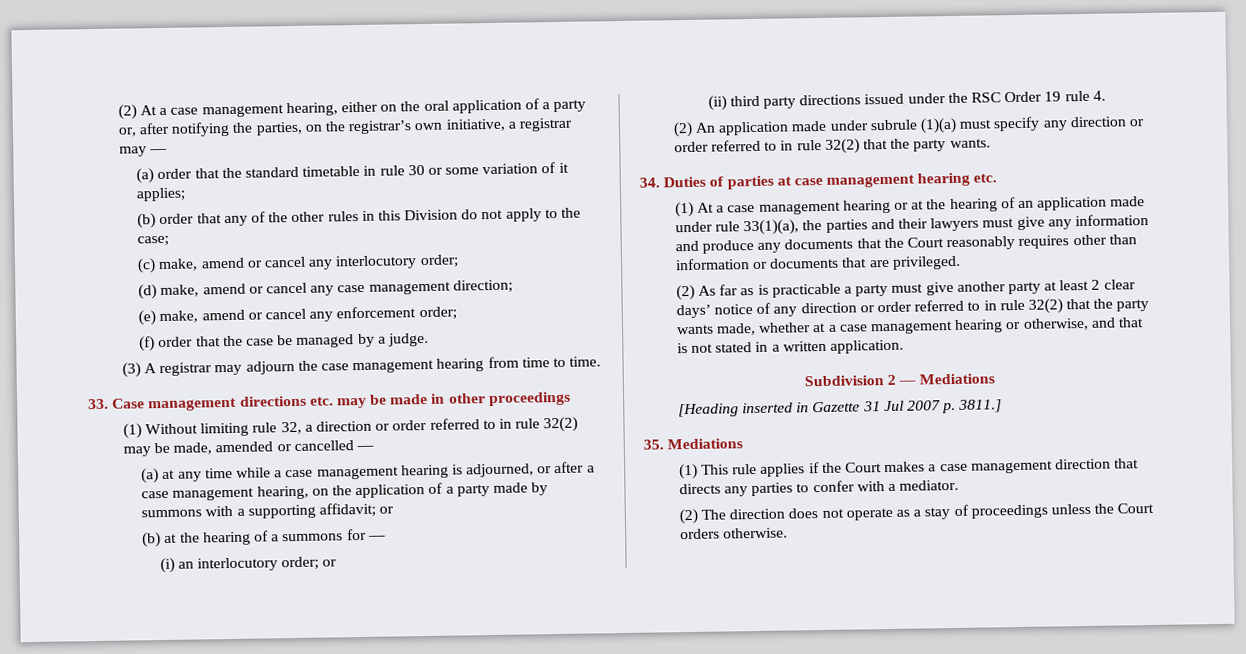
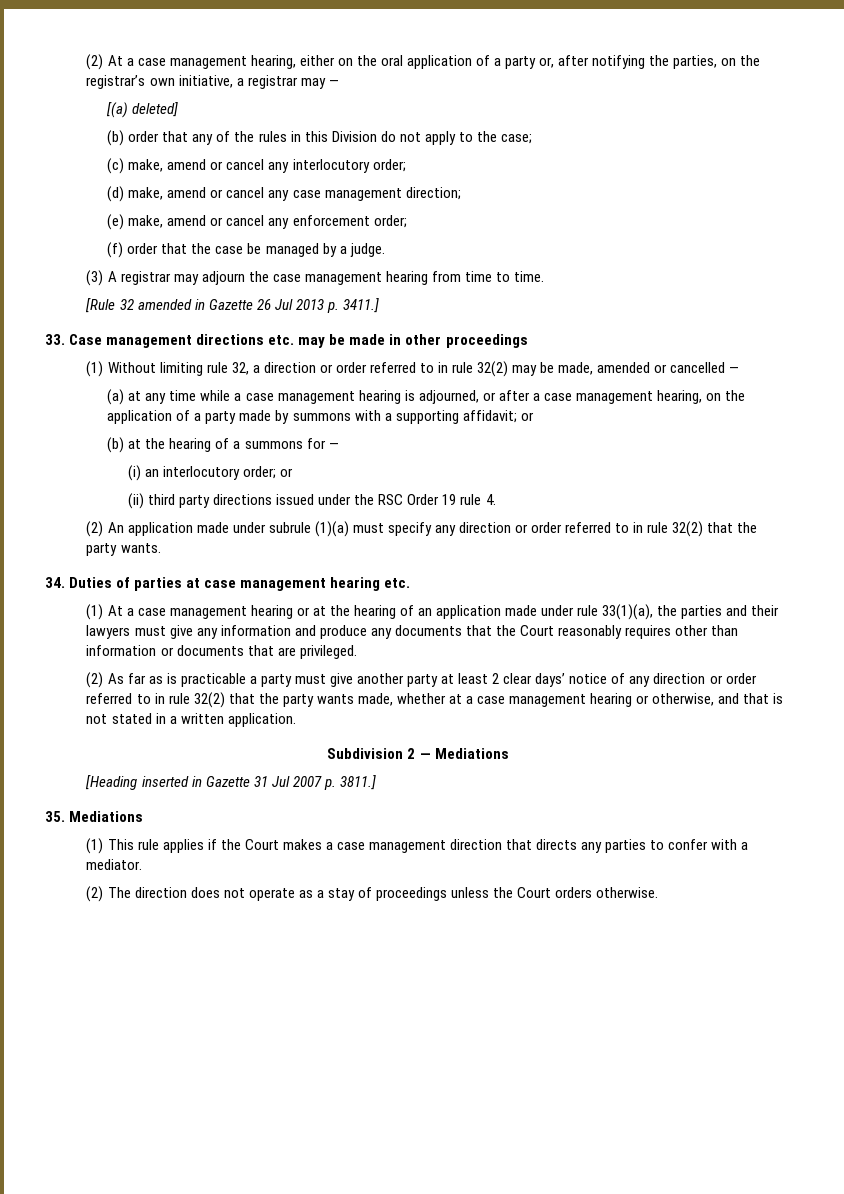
[136,161,569,184] [136,187,187,202] (a) order that the standard timetable in rule 30 or some variation of it applies; -> [106,102,179,118] [(a) deleted]
[291,211,326,223] other -> (255, 136) none
(602, 361) none -> [85,298,379,313] // [Rule 32 amended in Gazette 26 Jul 2013 p. 3411.]

